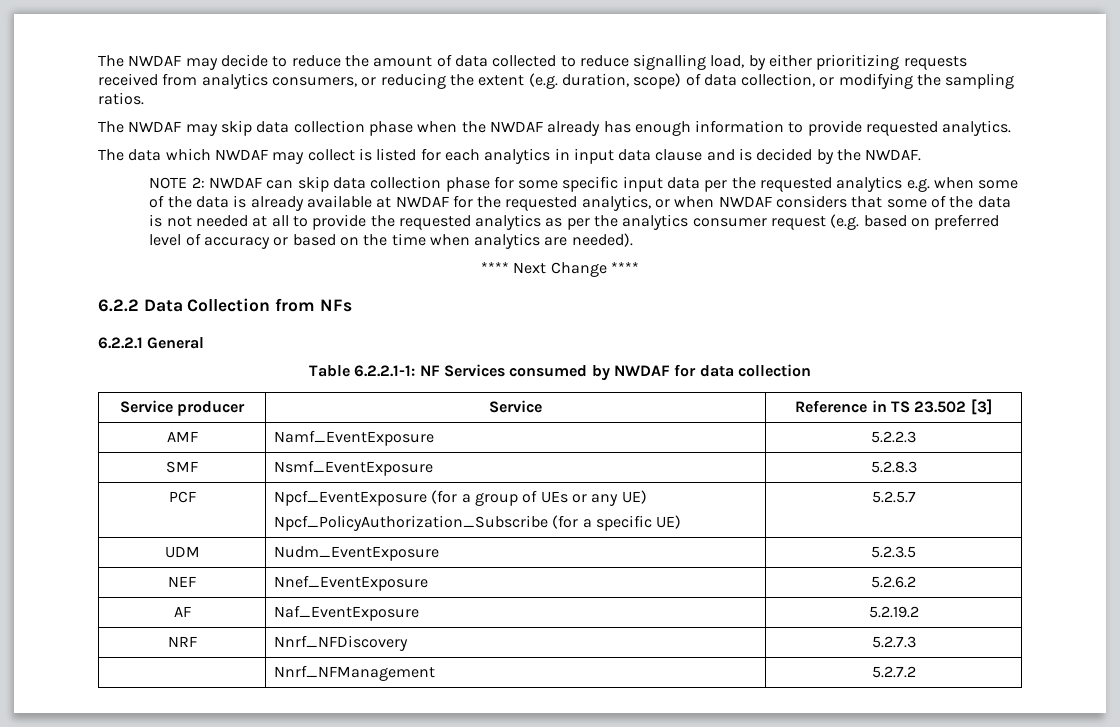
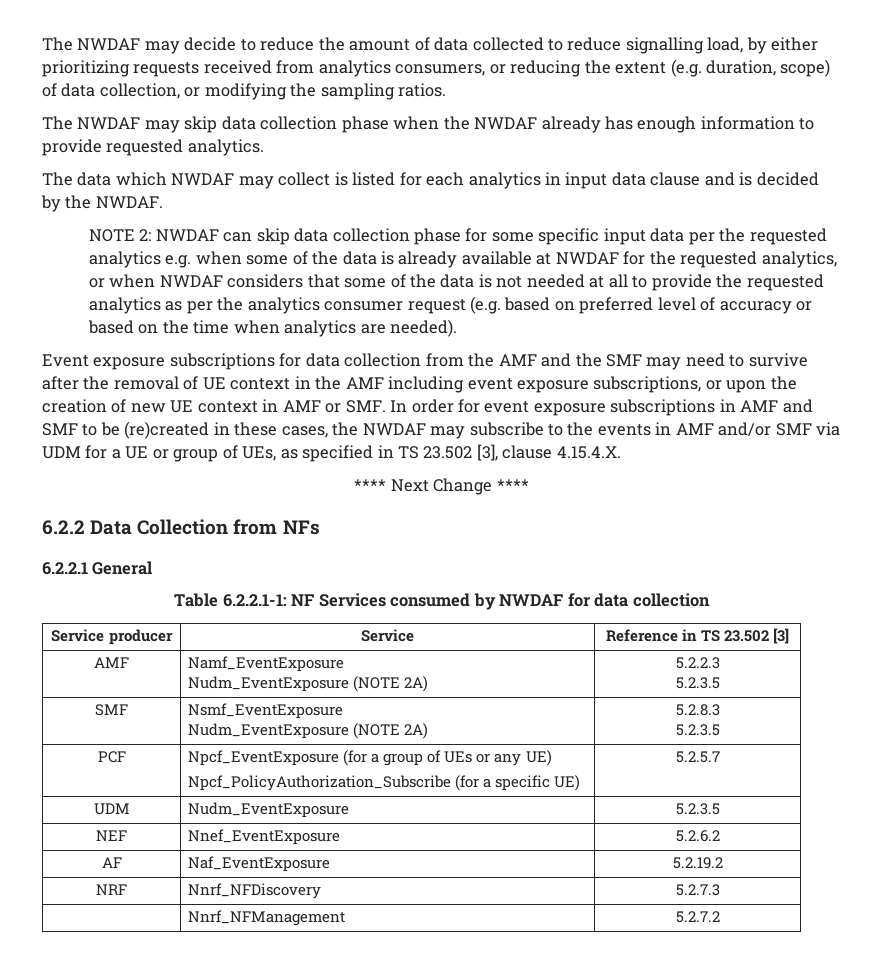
(633, 240) none -> [42,353,808,370] [42,376,797,393] [42,399,813,416] [42,421,841,439] [42,444,621,462] // Event exposure subscriptions for data collection from the AMF and the SMF may need to survive after the removal of UE context in the AMF including event exposure subscriptions, or upon the creation of new UE context in AMF or SMF. In order for event exposure subscriptions in AMF and SMF to be (re)created in these cases, the NWDAF may subscribe to the events in AMF and/or SMF via UDM for a UE or group of UEs, as specified in TS 23.502 [3], clause 4.15.4.X.
(435, 438) none -> [188,676,429,692] // Nudm_EventExposure (NOTE 2A)
(916, 437) none -> [675,677,720,689] // 5.2.3.5
(434, 468) none -> [188,723,429,739] // Nudm_EventExposure (NOTE 2A)
(917, 467) none -> [675,724,720,736] // 5.2.3.5

